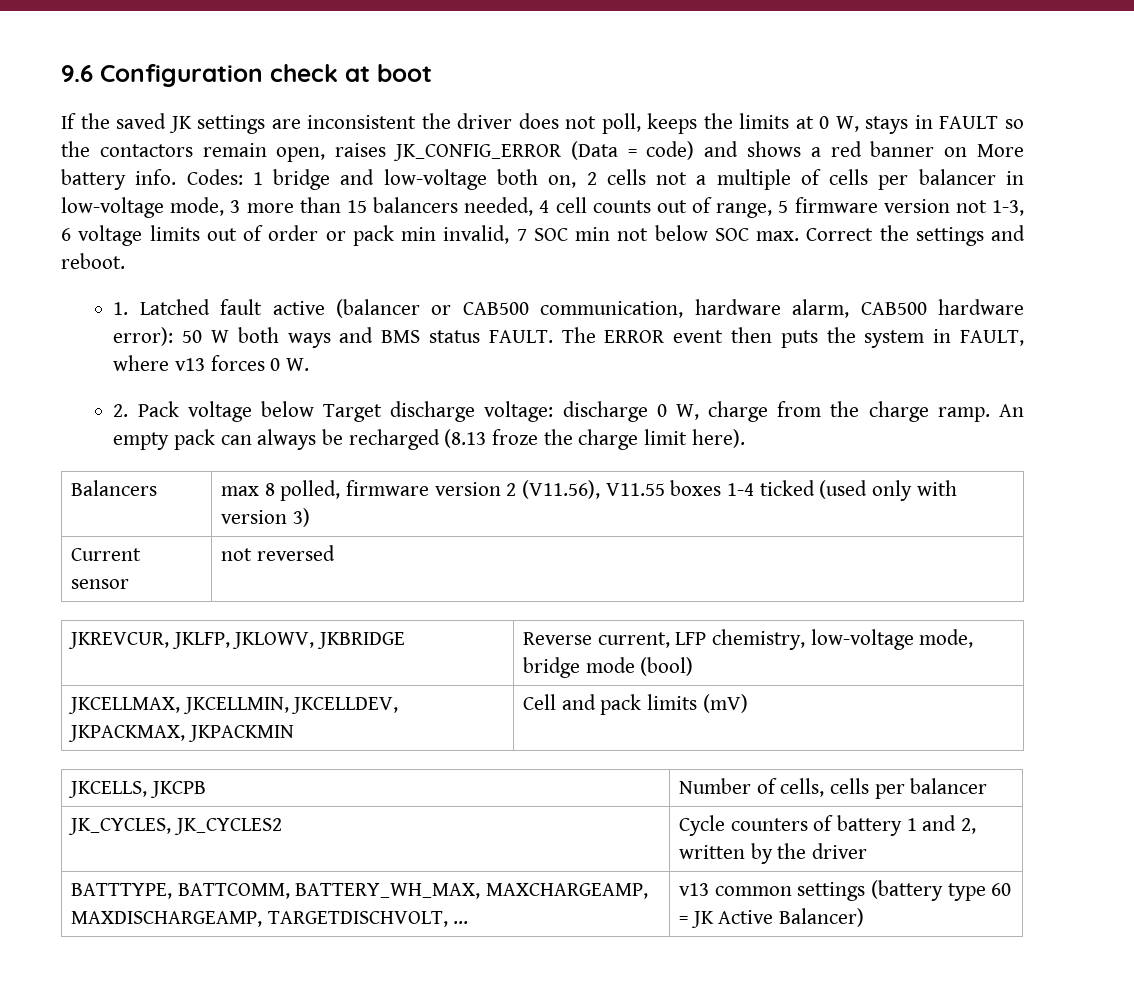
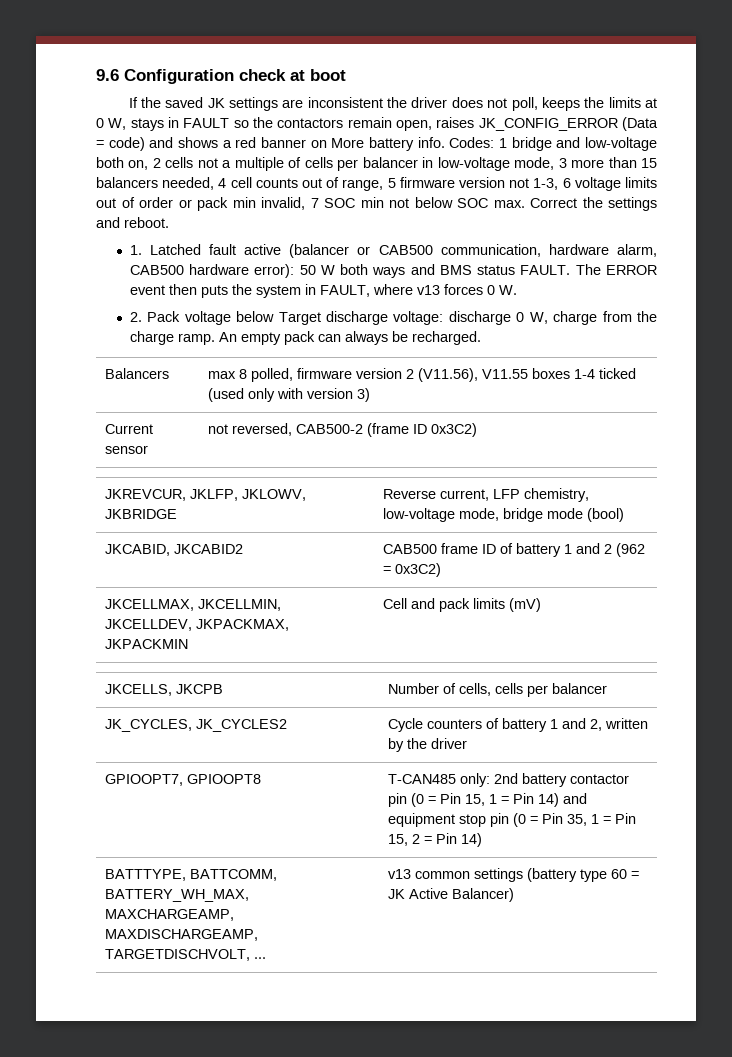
[348,429,745,450] recharged (8.13 froze the charge limit here). -> [411,331,481,345] recharged.
[256,545,335,561] reversed -> [231,423,477,437] reversed, CAB500-2 (frame ID 0x3C2)
(694, 666) none -> [104,544,243,556] [382,543,645,557] [382,563,441,577] // JKCABID, JKCABID2 | CAB500 frame ID of battery 1 and 2 (962 = 0x3C2)
(868, 851) none -> [104,774,261,786] [387,773,629,787] [387,793,587,807] [387,813,636,827] [387,833,482,847] // GPIOOPT7, GPIOOPT8 | T-CAN485 only: 2nd battery contactor pin (0 = Pin 15, 1 = Pin 14) and equipment stop pin (0 = Pin 35, 1 = Pin 15, 2 = Pin 14)

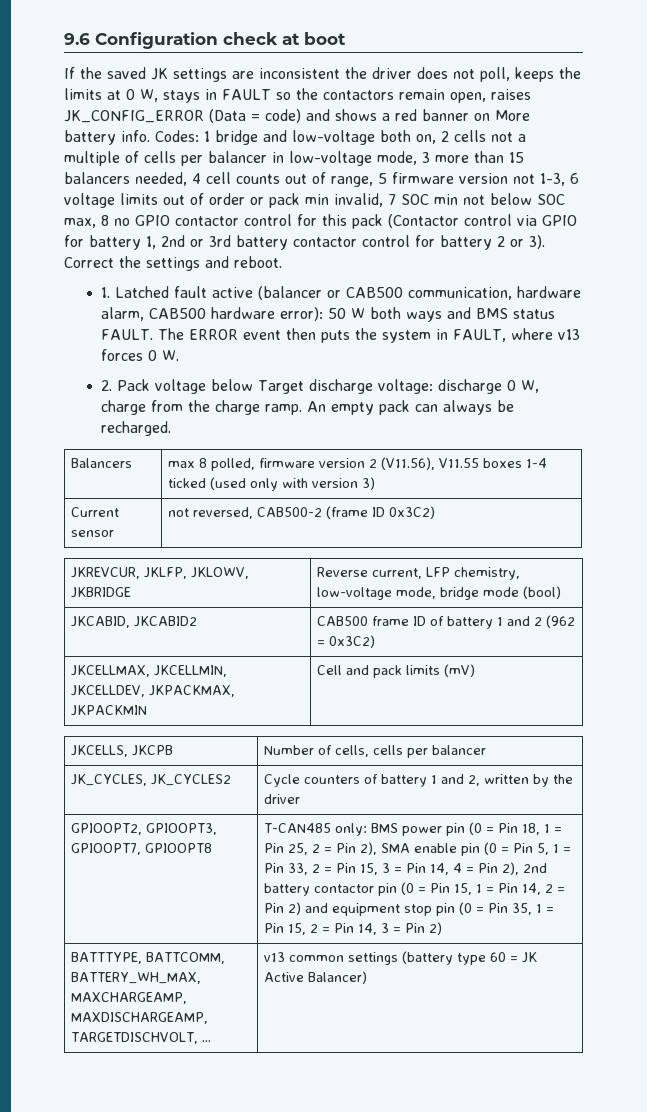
[493,200,525,208] max. -> [64,214,577,229] [64,235,545,250] max, 8 no GPIO contactor control for this pack (Contactor control via GPIO for battery 1, 2nd or 3rd battery contactor control for battery 2 or 3).
(467, 743) none -> [71,823,218,835] GPIOOPT2, GPIOOPT3,
(490, 780) none -> [371,822,563,836] [264,842,572,856] [264,862,520,875] BMS power pin (0 = Pin 18, 1 = Pin 25, 2 = Pin 2), SMA enable pin (0 = Pin 5, 1 = Pin 33, 2 = Pin 15, 3 = Pin 14, 4 = Pin 2),
[537,793,559,807] 14) -> [522,883,566,895] [264,902,302,915] 14, 2 = Pin 2)
[460,833,482,847] 14) -> [358,922,443,935] 14, 3 = Pin 2)

